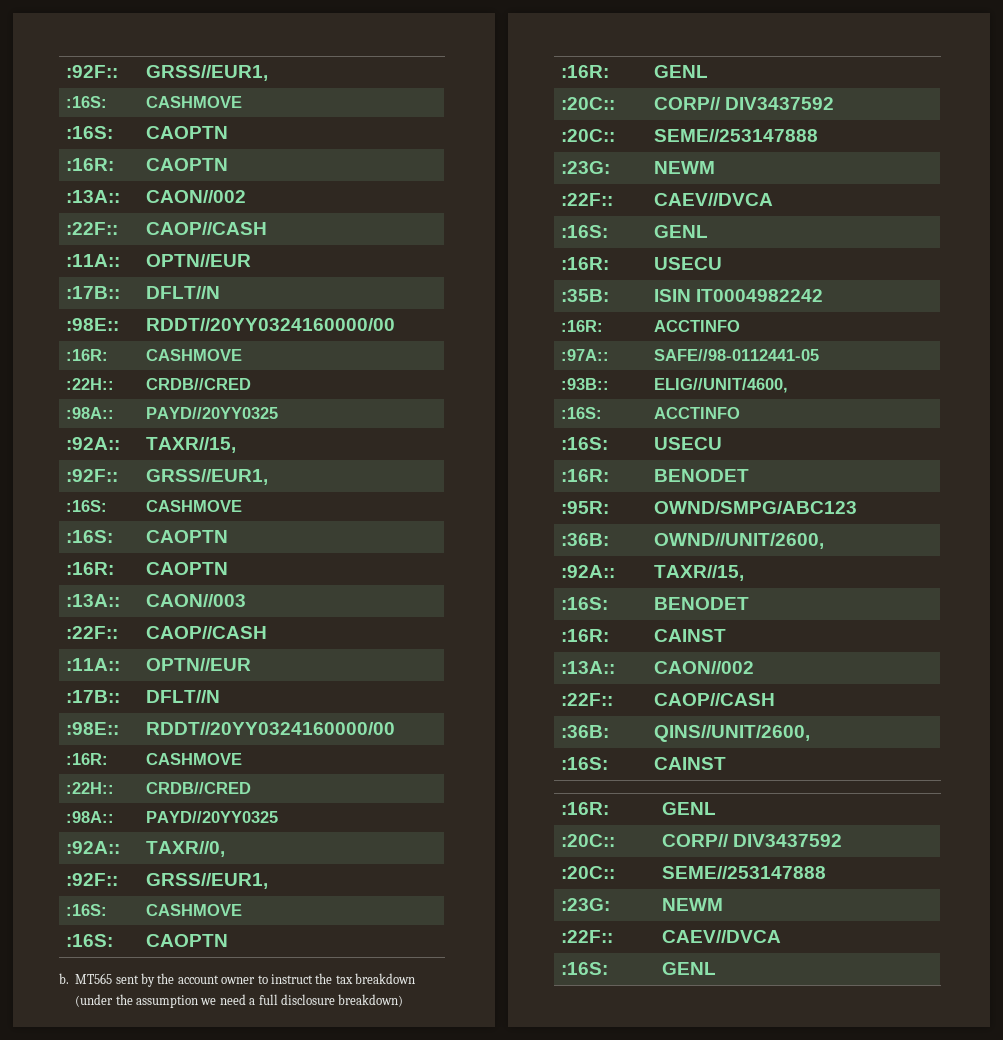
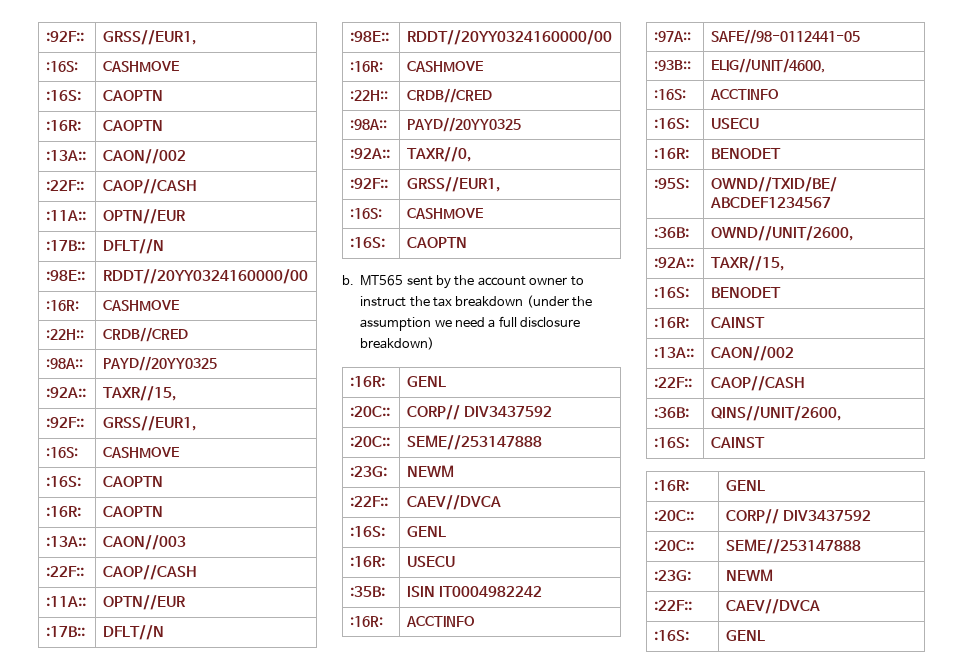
[561,501,610,514] [654,501,858,514] :95R: | OWND/SMPG/ABC123 -> [654,178,690,189] [711,177,838,192] [710,197,832,208] :95S: | OWND//TXID/BE/ ABCDEF1234567

